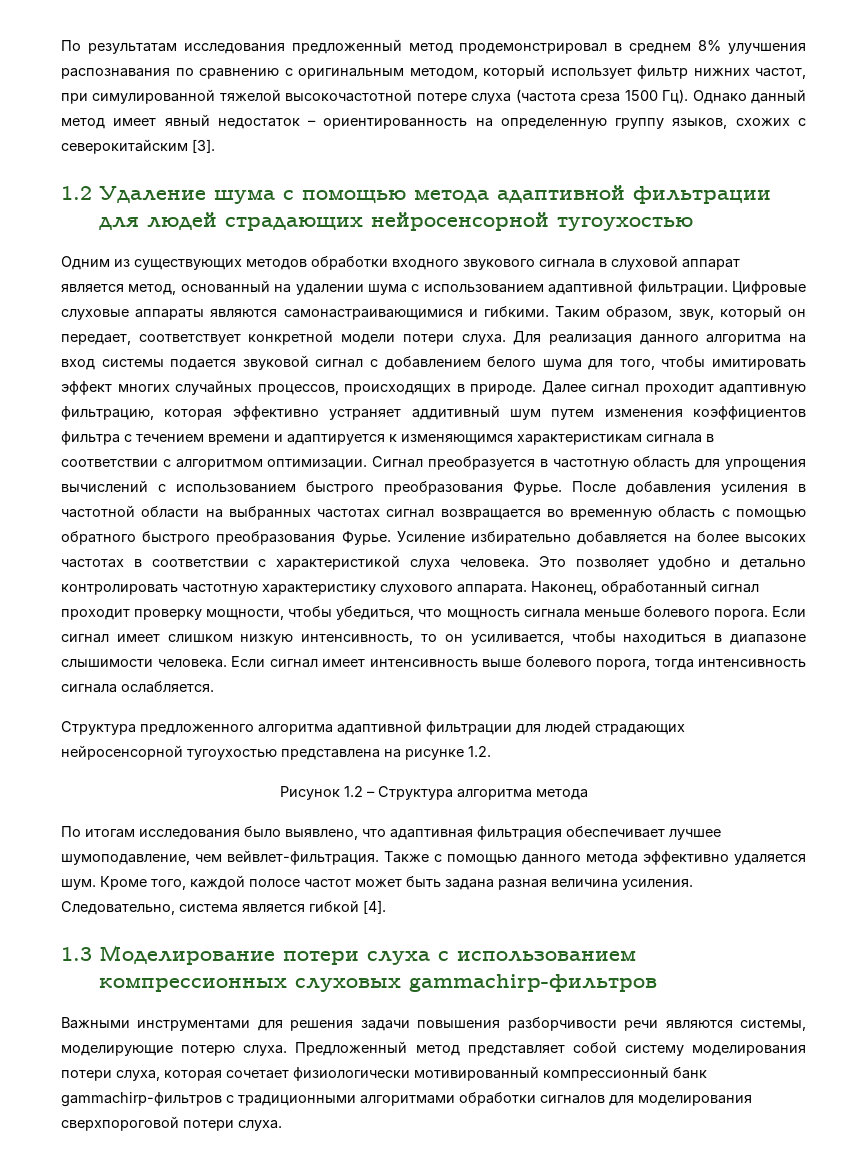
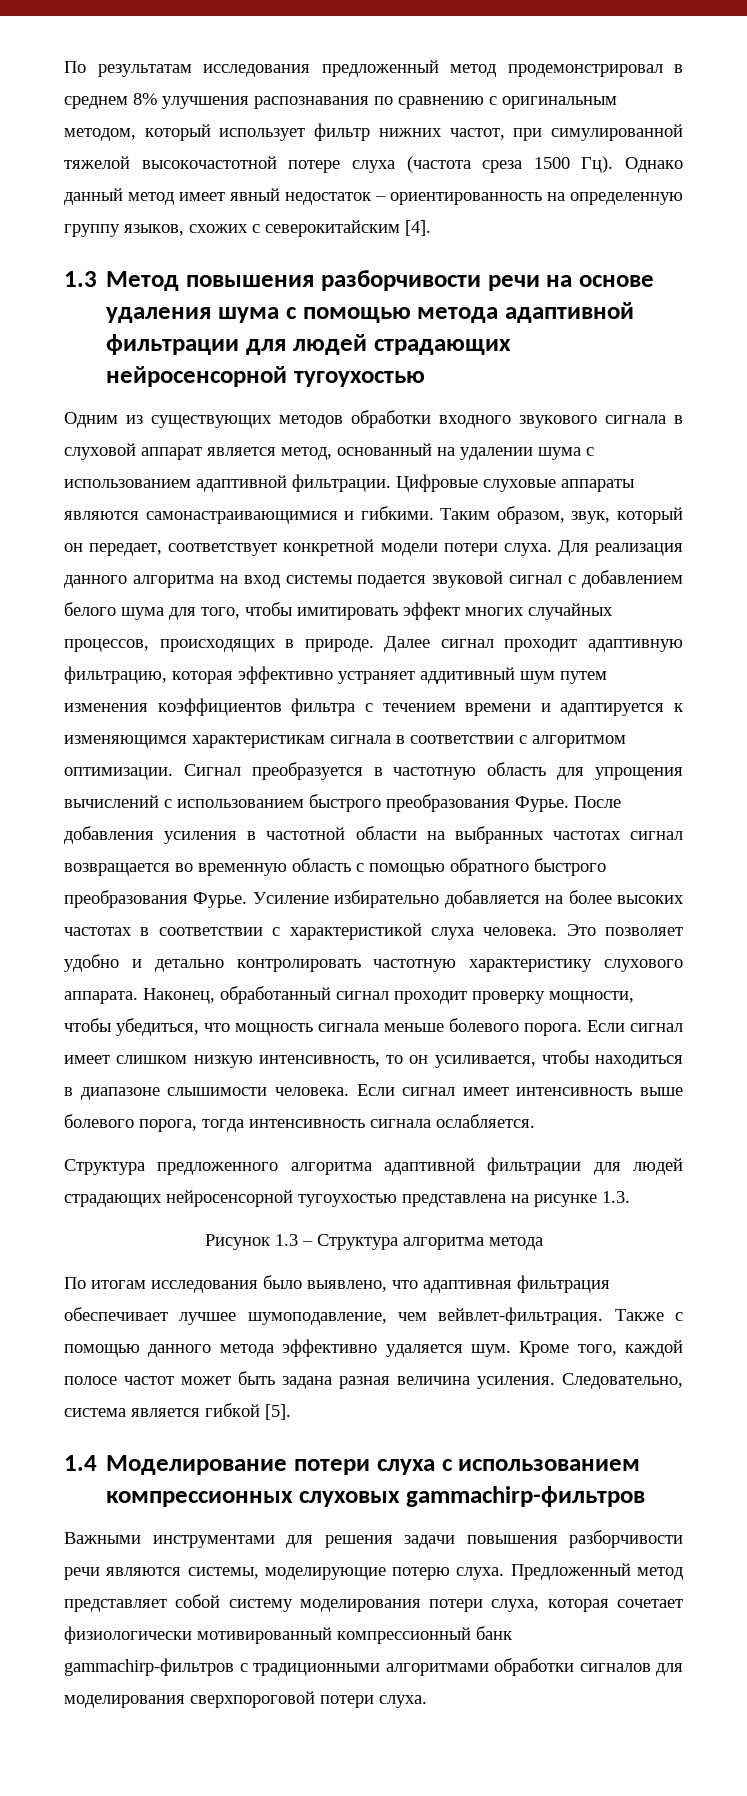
[192,139,215,153] [61,186,207,203] [3]. // 1.2 Удаление -> [405,220,431,236] [64,270,654,291] [106,307,212,323] [4]. // 1.3 Метод повышения разборчивости речи на основе удаления
[468,746,491,757] 1.2. -> [602,1191,630,1203] 1.3.
[343,786,363,797] 1.2 -> [274,1234,298,1246] 1.3
[363,900,386,914] [61,947,92,961] [4]. // 1.3 -> [265,1404,291,1420] [64,1455,97,1471] [5]. // 1.4

